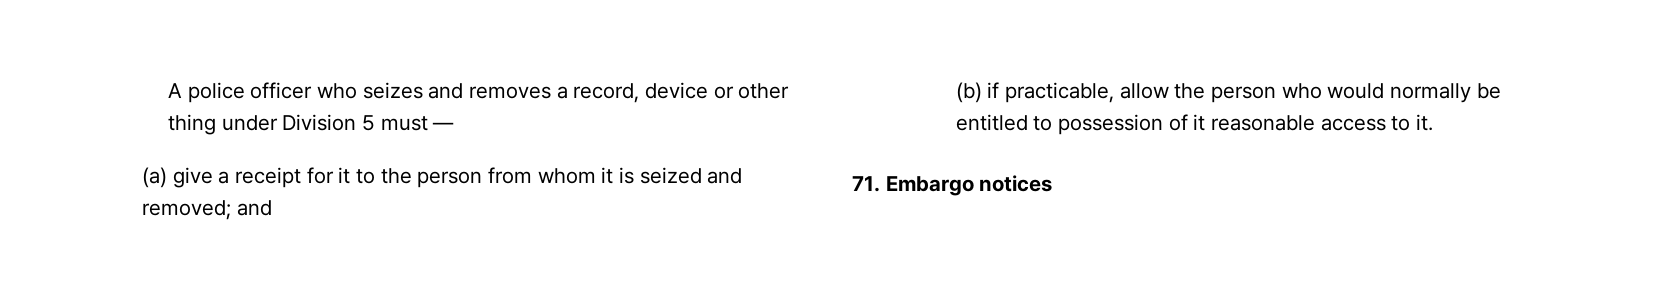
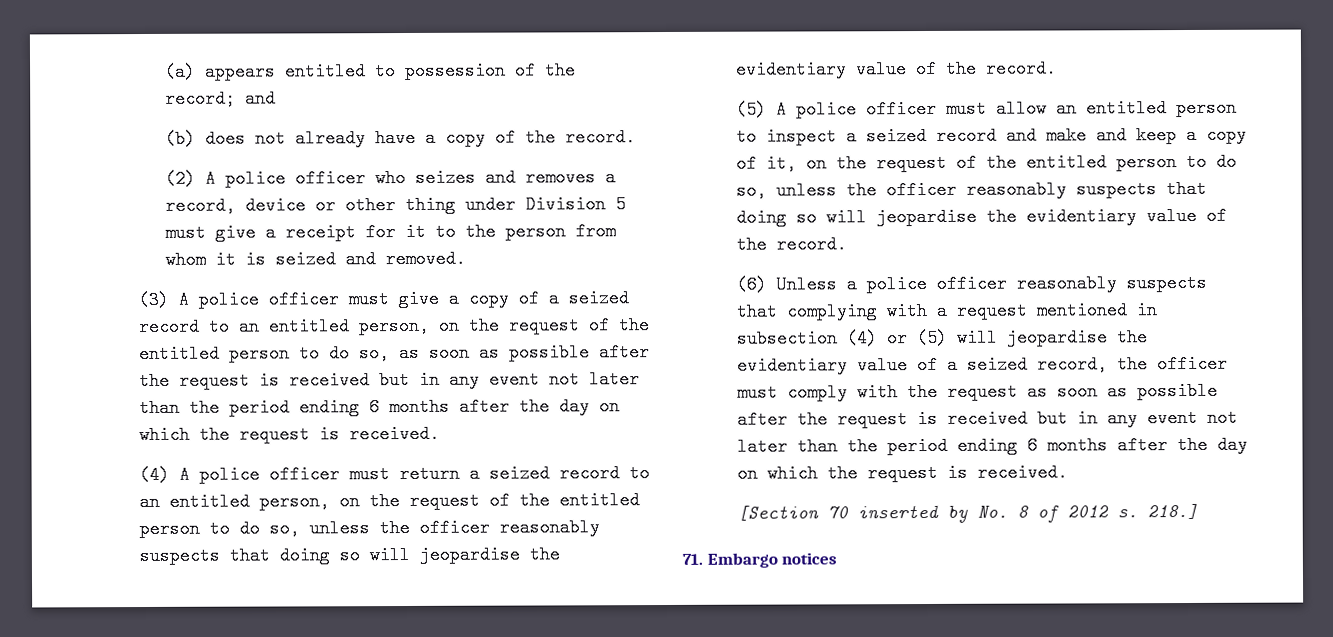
(167, 90) none -> [165,61,577,81] [165,89,277,108] [165,128,637,148] [165,169,197,188] (a) appears entitled to possession of the record; and // (b) does not already have a copy of the record. // (2)
[432,122,455,130] [141,167,167,188] — // (a) -> (207, 232) none
[141,200,272,220] [955,82,1501,103] [955,114,1434,135] removed; and // (b) if practicable, allow the person who would normally be entitled to possession of it reasonable access to it. -> [385,249,467,269] [137,289,629,310] [137,316,650,337] [138,343,650,364] [138,370,640,391] [138,397,620,418] [138,424,440,445] [138,464,650,485] [138,491,640,512] [138,518,600,539] [138,545,560,566] [735,59,1057,79] [735,98,1237,119] [735,125,1247,146] [735,152,1237,173] [735,179,1207,200] [735,206,1227,227] [735,235,847,254] [735,273,1207,294] [735,301,1158,321] [736,328,1148,348] [736,354,1228,375] [736,381,1218,402] [736,408,1238,429] [736,435,1248,456] [736,463,1068,483] [736,503,1198,523] removed. // (3) A police officer must give a copy of a seized record to an entitled person, on the request of the entitled person to do so, as soon as possible after the request is received but in any event not later than the period ending 6 months after the day on which the request is received. // (4) A police officer must return a seized record to an entitled person, on the request of the entitled person to do so, unless the officer reasonably suspects that doing so will jeopardise the evidentiary value of the record. // (5) A police officer must allow an entitled person to inspect a seized record and make and keep a copy of it, on the request of the entitled person to do so, unless the officer reasonably suspects that doing so will jeopardise the evidentiary value of the record. // (6) Unless a police officer reasonably suspects that complying with a request mentioned in subsection (4) or (5) will jeopardise the evidentiary value of a seized record, the officer must comply with the request as soon as possible after the request is received but in any event not later than the period ending 6 months after the day on which the request is received. // [Section 70 inserted by No. 8 of 2012 s. 218.]

